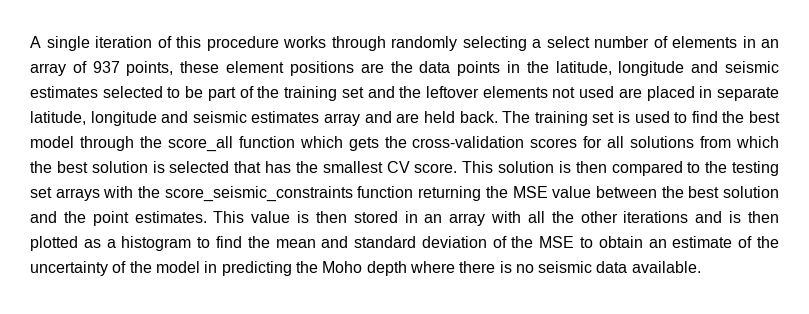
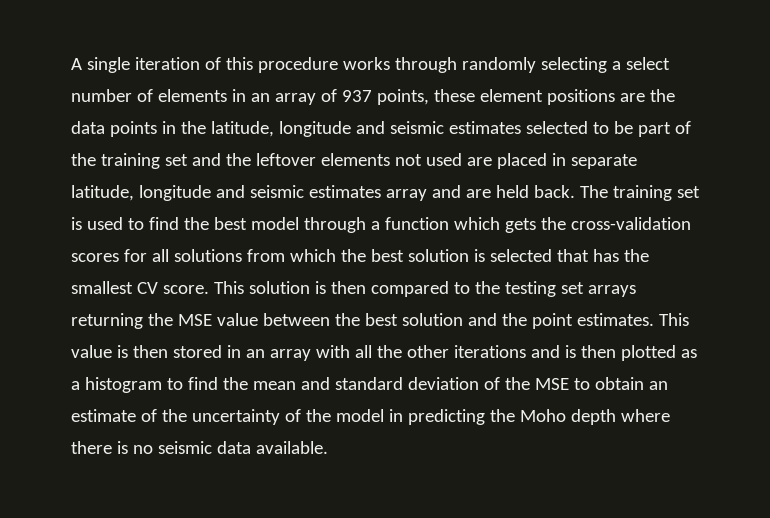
[139,136,233,152] the score_all -> [370,221,380,230] a
[103,186,414,202] with the score_seismic_constraints function -> (636, 291) none

